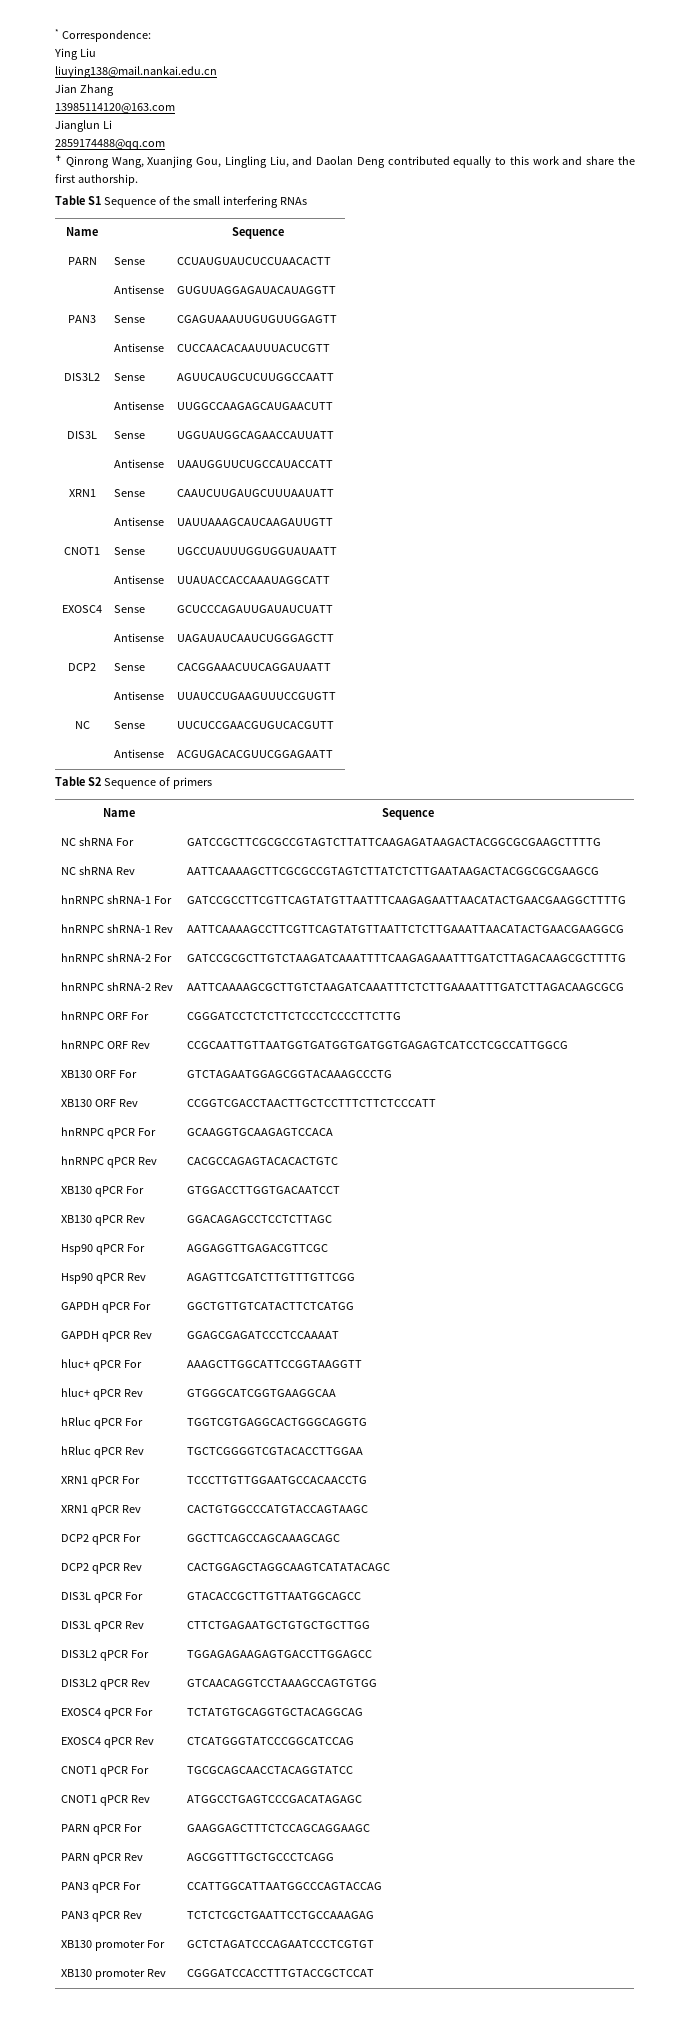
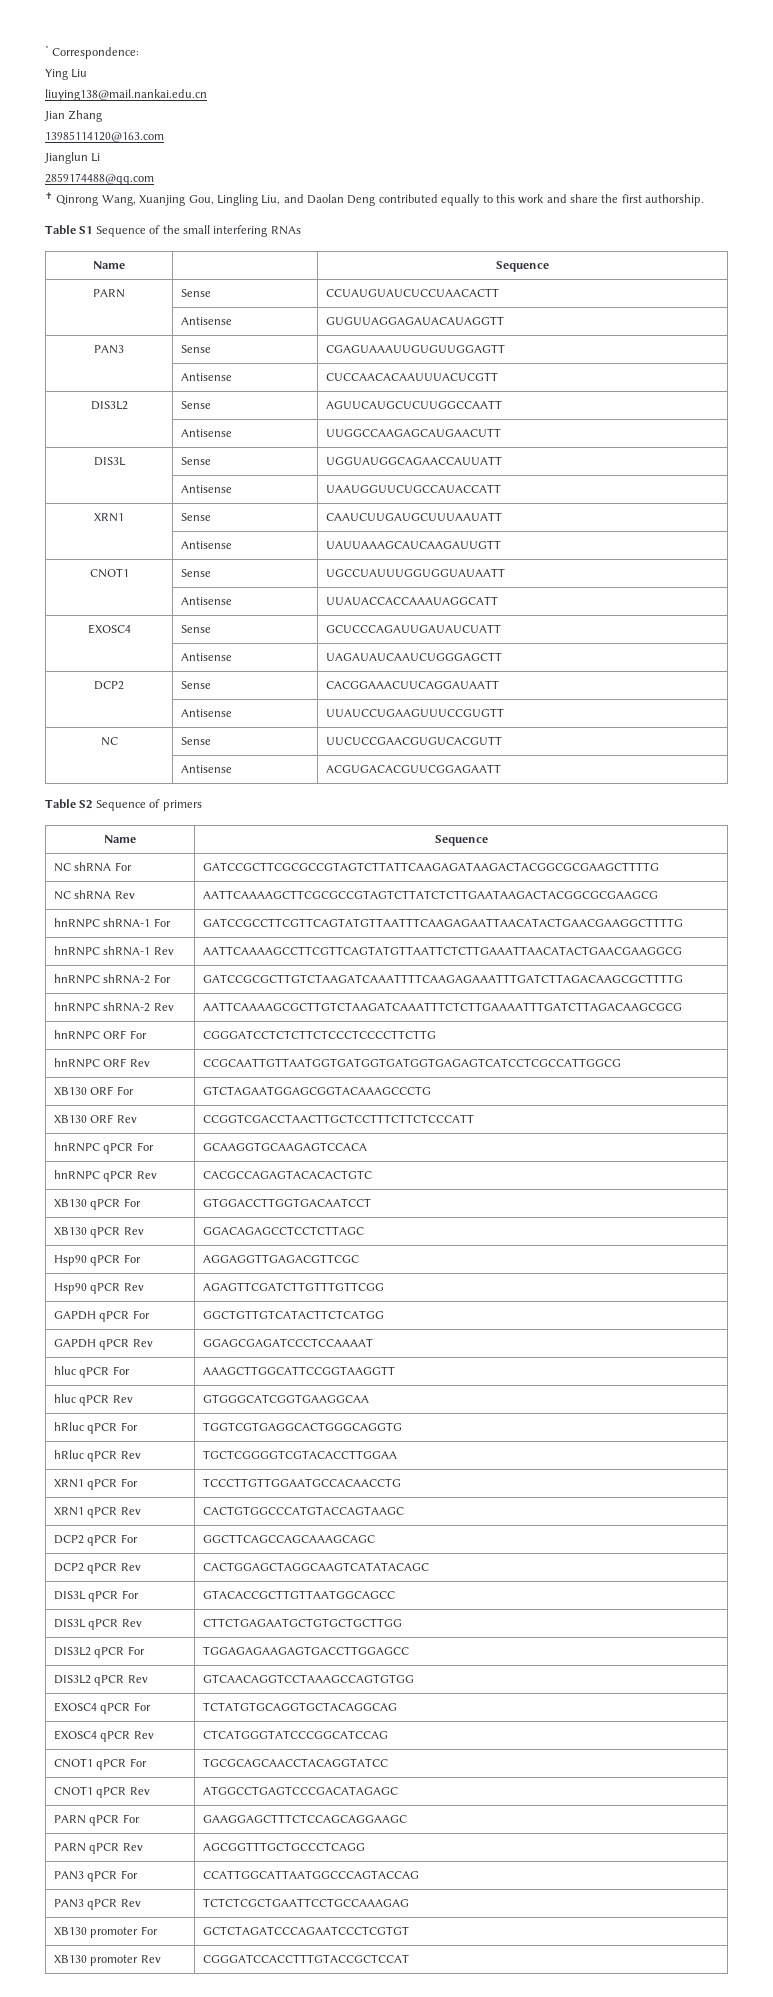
[61,1359,91,1368] hluc+ -> [53,1366,76,1375] hluc
[61,1388,91,1397] hluc+ -> [53,1394,76,1403] hluc

